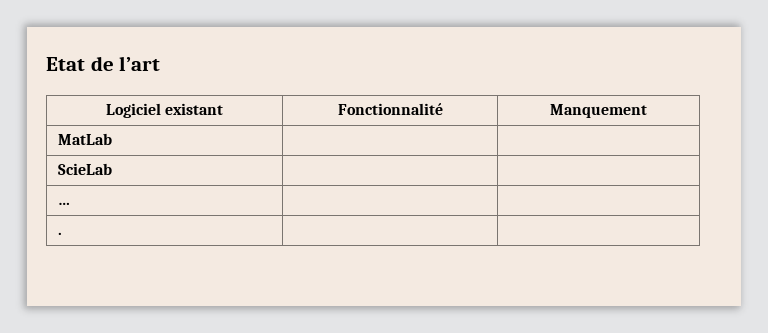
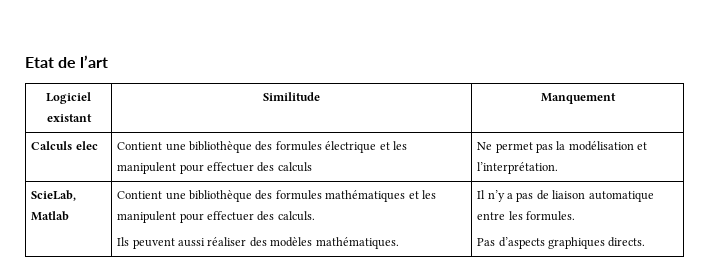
[337,103,443,115] Fonctionnalité -> [263,92,320,101] Similitude
[57,133,112,145] [57,163,112,175] [57,202,70,205] [57,232,62,235] MatLab | | // ScieLab | | // … | | // . | | -> [31,141,98,150] [117,141,407,153] [117,162,312,174] [477,141,648,153] [477,162,559,174] [31,190,77,201] [31,211,70,221] [117,190,436,202] [117,211,315,223] [117,237,399,249] [477,190,654,202] [477,211,576,221] [477,237,646,249] Calculs elec | Contient une bibliothèque des formules électrique et les manipulent pour effectuer des calculs | Ne permet pas la modélisation et l’interprétation. // ScieLab, Matlab | Contient une bibliothèque des formules mathématiques et les manipulent pour effectuer des calculs. // Ils peuvent aussi réaliser des modèles mathématiques. | Il n’y a pas de liaison automatique entre les formules. // Pas d’aspects graphiques directs.

